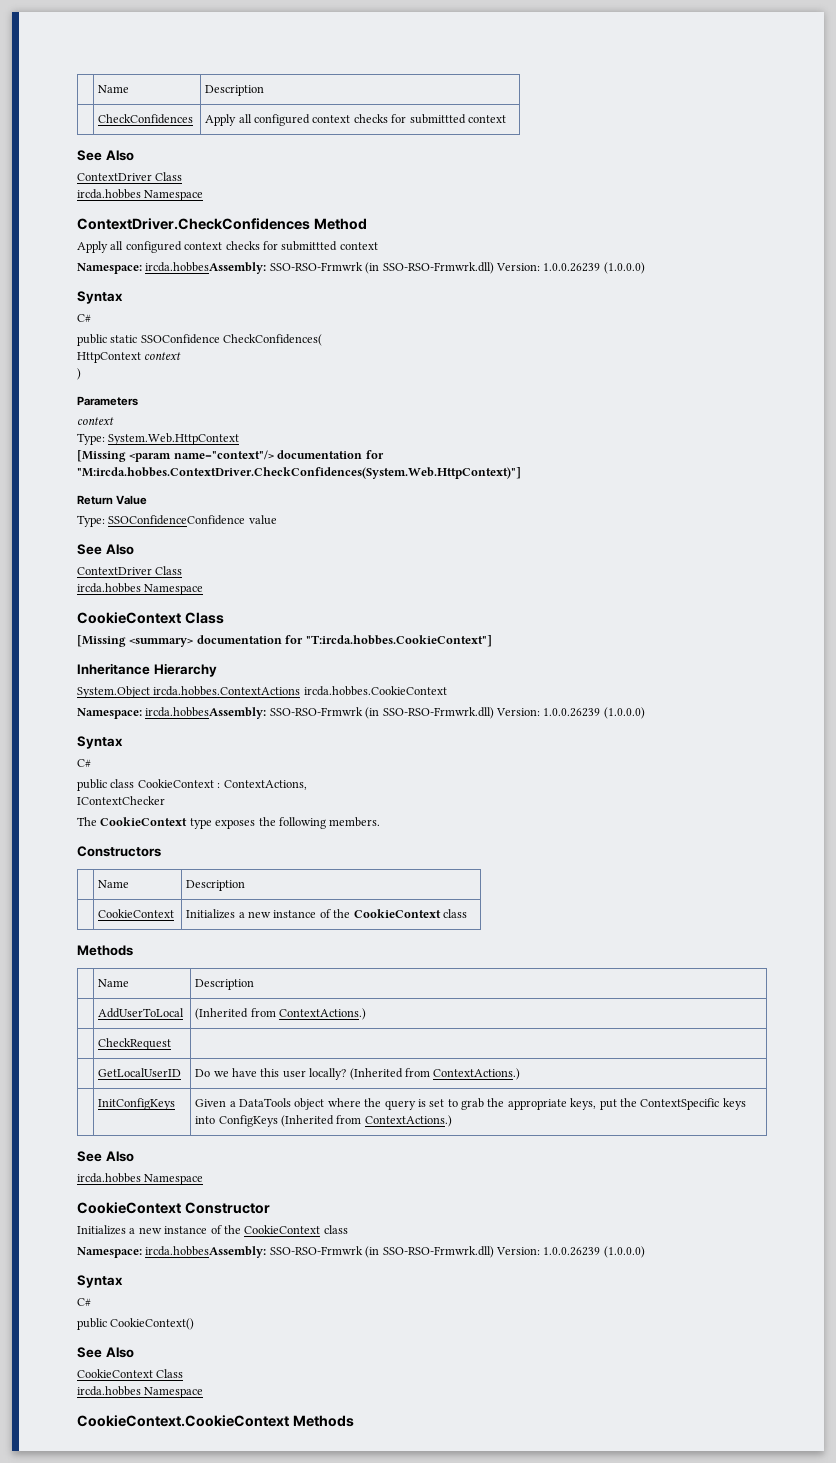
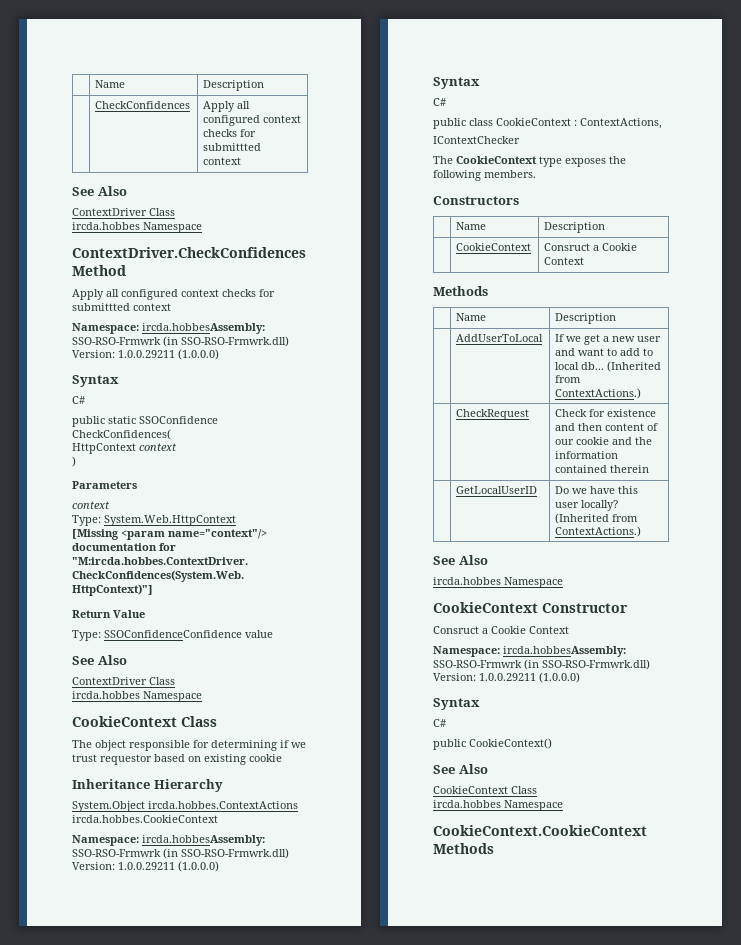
[543,263,601,272] 1.0.0.26239 -> [118,350,175,358] 1.0.0.29211
[77,635,492,647] [Missing <summary> documentation for "T:ircda.hobbes.CookieContext"] -> [72,740,306,751] [72,754,282,765] The object responsible for determining if we trust requestor based on existing cookie
[543,708,601,717] 1.0.0.26239 -> [118,862,175,870] 1.0.0.29211
[186,909,467,919] [77,945,133,956] [98,979,130,987] [195,979,255,990] [98,1008,185,1018] [195,1008,367,1020] [98,1038,172,1050] Initializes a new instance of the CookieContext class // Methods // | Name | Description // | AddUserToLocal | (Inherited from ContextActions.) // | CheckRequest | -> [544,243,638,251] [544,257,585,265] [433,286,488,296] [456,313,487,321] [555,313,617,324] [456,334,544,342] [555,334,662,345] [555,348,654,356] [555,361,662,372] [555,375,582,383] [555,388,642,399] [456,409,530,420] [555,409,657,417] [555,423,659,431] [555,437,653,445] [555,451,619,459] [555,465,650,473] Consruct a Cookie Context // Methods // | Name | Description // | AddUserToLocal | If we get a new user and want to add to local db... (Inherited from ContextActions.) // | CheckRequest | Check for existence and then content of our cookie and the information contained therein
[98,1098,176,1110] [195,1098,746,1110] [195,1115,452,1127] // | InitConfigKeys | Given a DataTools object where the query is set to grab the appropriate keys, put the ContextSpecific keys into ConfigKeys (Inherited from ContextActions.) -> (642, 531) none
[77,1225,348,1235] [77,1246,601,1258] Initializes a new instance of the CookieContext class // Namespace: ircda.hobbesAssembly: SSO-RSO-Frmwrk (in SSO-RSO-Frmwrk.dll) Version: 1.0.0.26239 -> [433,626,569,634] [433,646,626,657] [433,659,650,670] [433,673,536,681] Consruct a Cookie Context // Namespace: ircda.hobbesAssembly: SSO-RSO-Frmwrk (in SSO-RSO-Frmwrk.dll) Version: 1.0.0.29211

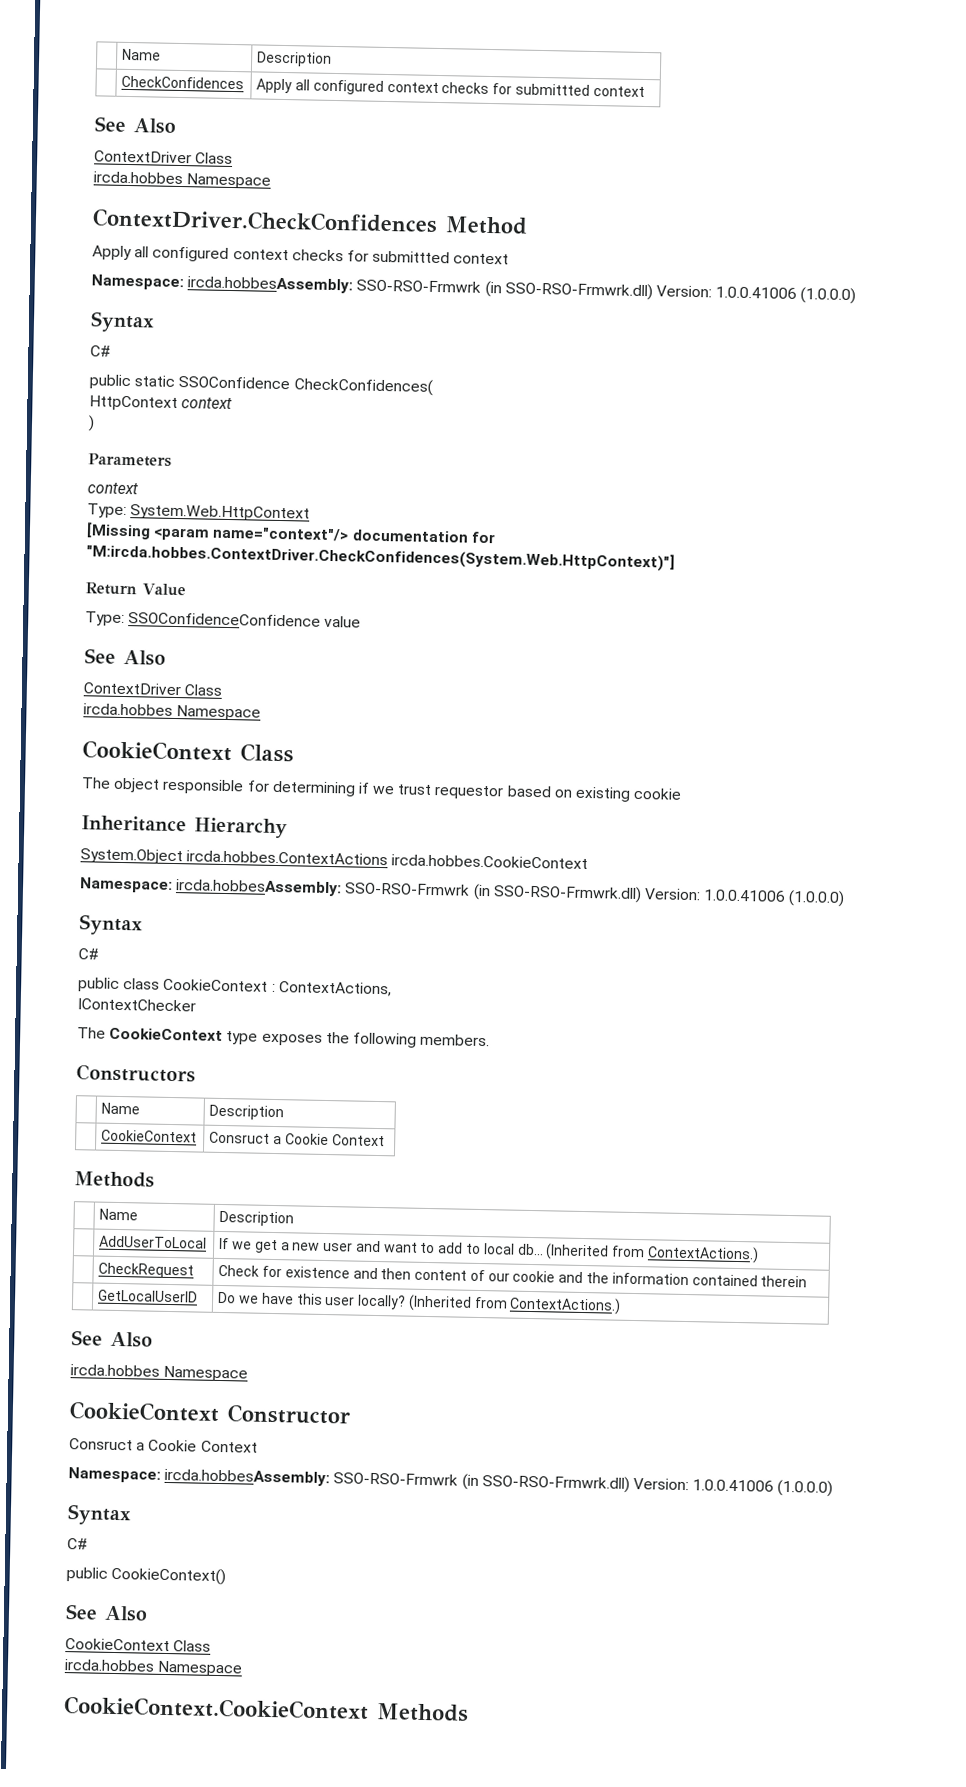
[118,350,175,358] 1.0.0.29211 -> [715,286,798,299] 1.0.0.41006
[118,862,175,870] 1.0.0.29211 -> [703,889,787,902] 1.0.0.41006
[479,673,536,681] 1.0.0.29211 -> [692,1479,775,1492] 1.0.0.41006

